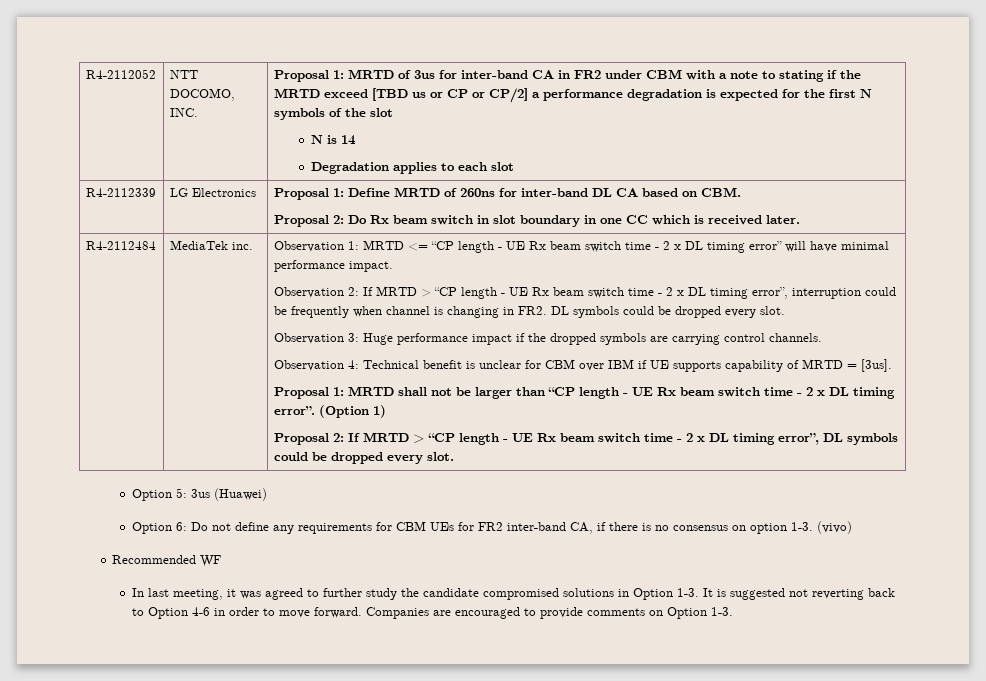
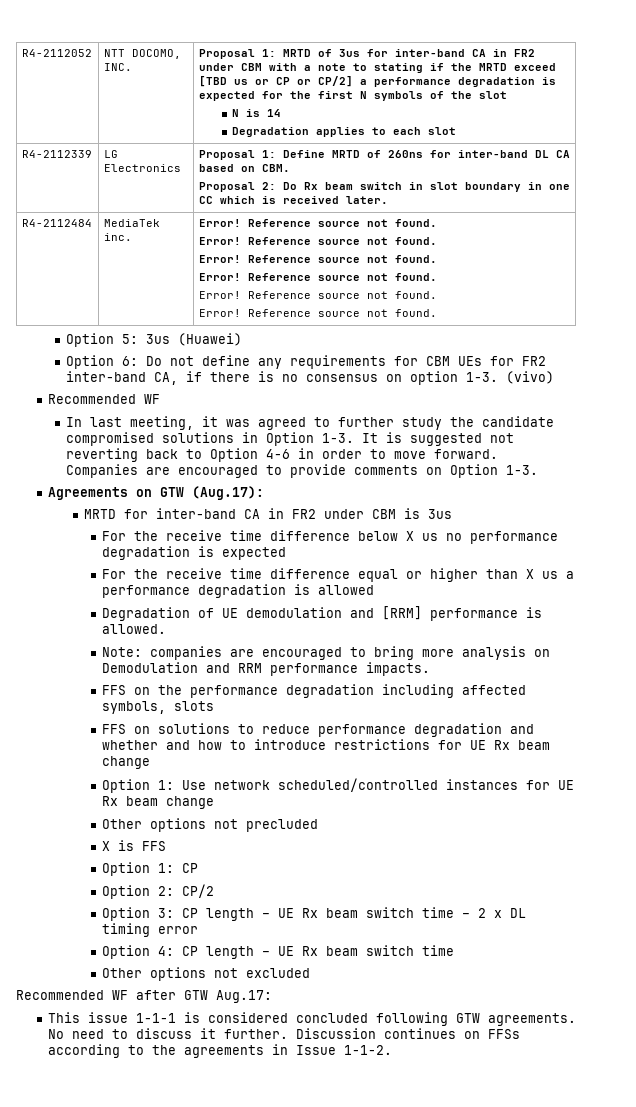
[273,240,889,253] [273,260,393,272] [273,286,896,299] [273,306,785,318] [273,333,822,345] [273,359,892,372] [273,386,895,399] [273,405,386,418] [273,432,898,445] [273,452,454,464] Observation 1: MRTD <= “CP length - UE Rx beam switch time - 2 x DL timing error” will have minimal performance impact. // Observation 2: If MRTD > “CP length - UE Rx beam switch time - 2 x DL timing error”, interruption could be frequently when channel is changing in FR2. DL symbols could be dropped every slot. // Observation 3: Huge performance impact if the dropped symbols are carrying control channels. // Observation 4: Technical benefit is unclear for CBM over IBM if UE supports capability of MRTD = [3us]. // Proposal 1: MRTD shall not be larger than “CP length - UE Rx beam switch time - 2 x DL timing error”. (Option 1) // Proposal 2: If MRTD > “CP length - UE Rx beam switch time - 2 x DL timing error”, DL symbols could be dropped every slot. -> [198,219,437,227] [198,237,437,245] [198,255,437,263] [198,273,437,281] [198,291,437,299] [198,309,437,317] Error! Reference source not found. // Error! Reference source not found. // Error! Reference source not found. // Error! Reference source not found. // Error! Reference source not found. // Error! Reference source not found.
(733, 611) none -> [47,486,264,500] [83,508,452,519] [101,530,558,544] [101,546,286,560] [101,568,574,582] [101,584,374,598] [101,606,542,621] [101,624,166,634] [101,646,550,660] [101,662,430,676] [101,684,526,698] [101,701,214,714] [101,723,534,737] [101,739,550,750] [101,756,150,769] [101,778,574,793] [101,796,214,809] [101,818,318,832] [101,840,166,851] [101,862,198,876] [101,884,214,899] [101,907,526,921] [101,923,198,937] [101,945,454,959] [101,967,310,981] [16,990,272,1003] [47,1012,576,1026] [47,1028,520,1039] [47,1044,392,1058] // Agreements on GTW (Aug.17): // MRTD for inter-band CA in FR2 under CBM is 3us // For the receive time difference below X us no performance degradation is expected // For the receive time difference equal or higher than X us a performance degradation is allowed // Degradation of UE demodulation and [RRM] performance is allowed. // Note: companies are encouraged to bring more analysis on Demodulation and RRM performance impacts. // FFS on the performance degradation including affected symbols, slots // FFS on solutions to reduce performance degradation and whether and how to introduce restrictions for UE Rx beam change // Option 1: Use network scheduled/controlled instances for UE Rx beam change // Other options not precluded // X is FFS // Option 1: CP // Option 2: CP/2 // Option 3: CP length – UE Rx beam switch time – 2 x DL timing error // Option 4: CP length – UE Rx beam switch time // Other options not excluded // Recommended WF after GTW Aug.17: // This issue 1-1-1 is considered concluded following GTW agreements. No need to discuss it further. Discussion continues on FFSs according to the agreements in Issue 1-1-2.

